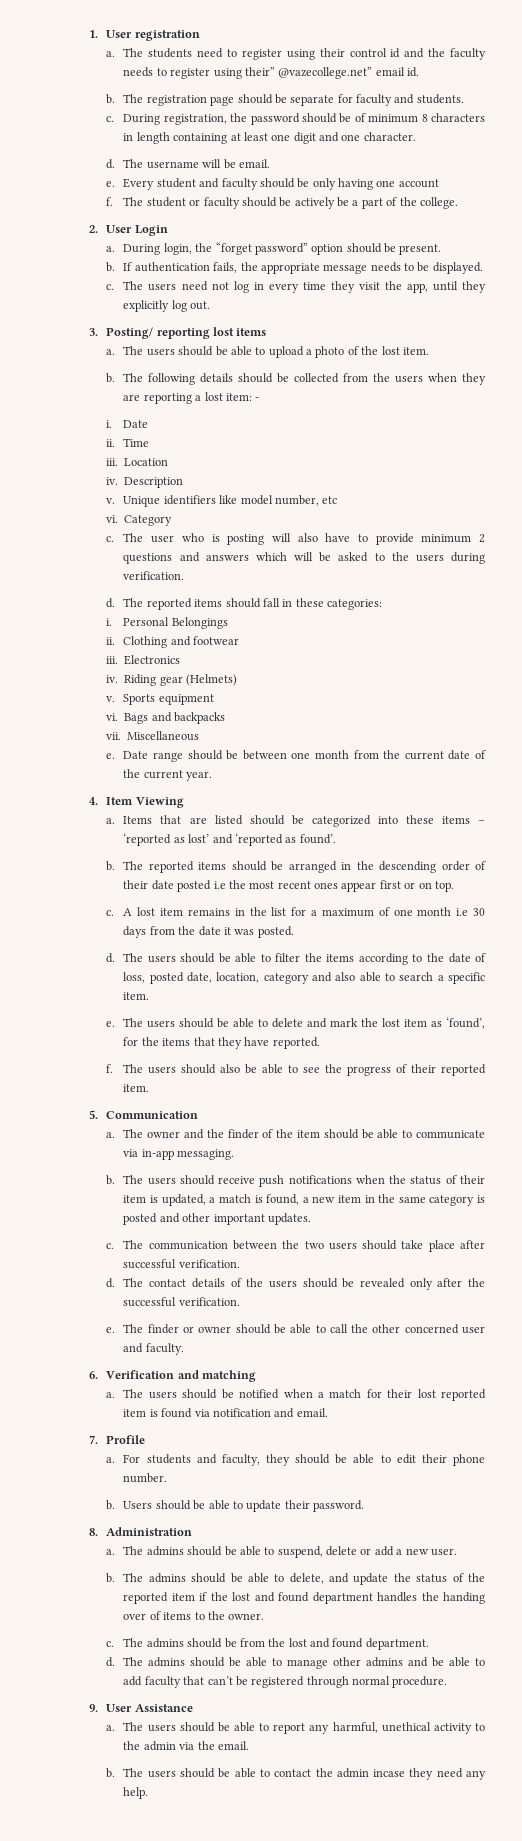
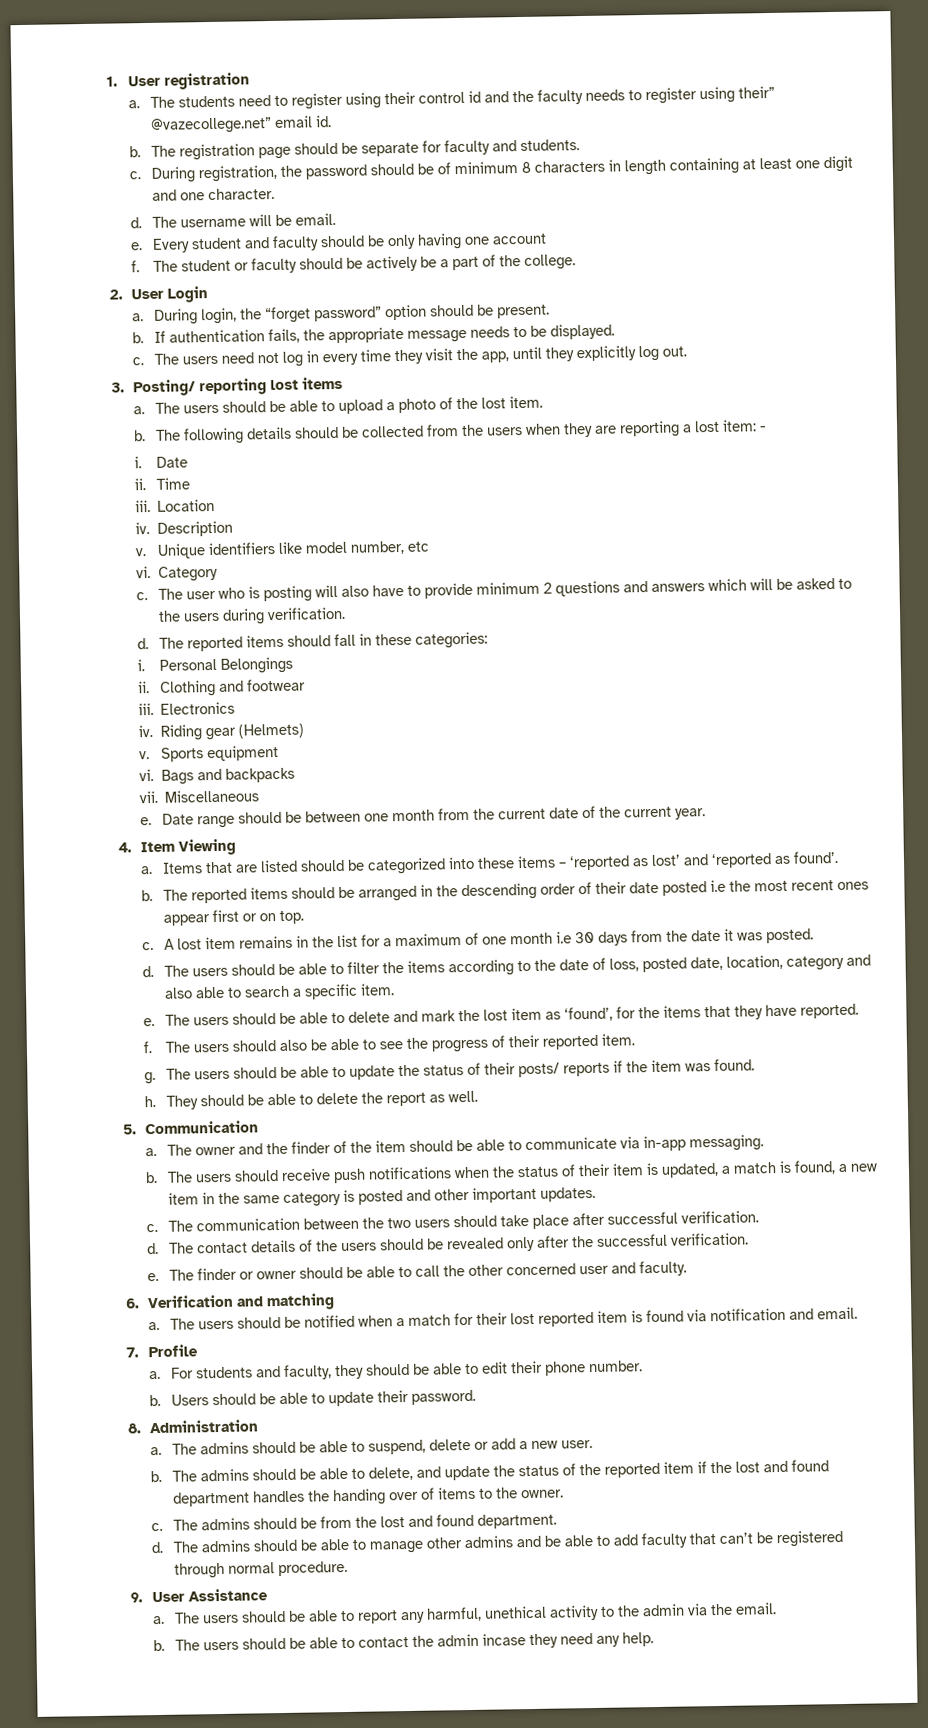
(150, 1088) none -> [143,1058,756,1085] [143,1090,479,1110] // g. The users should be able to update the status of their posts/ reports if the item was found. // h. They should be able to delete the report as well.

